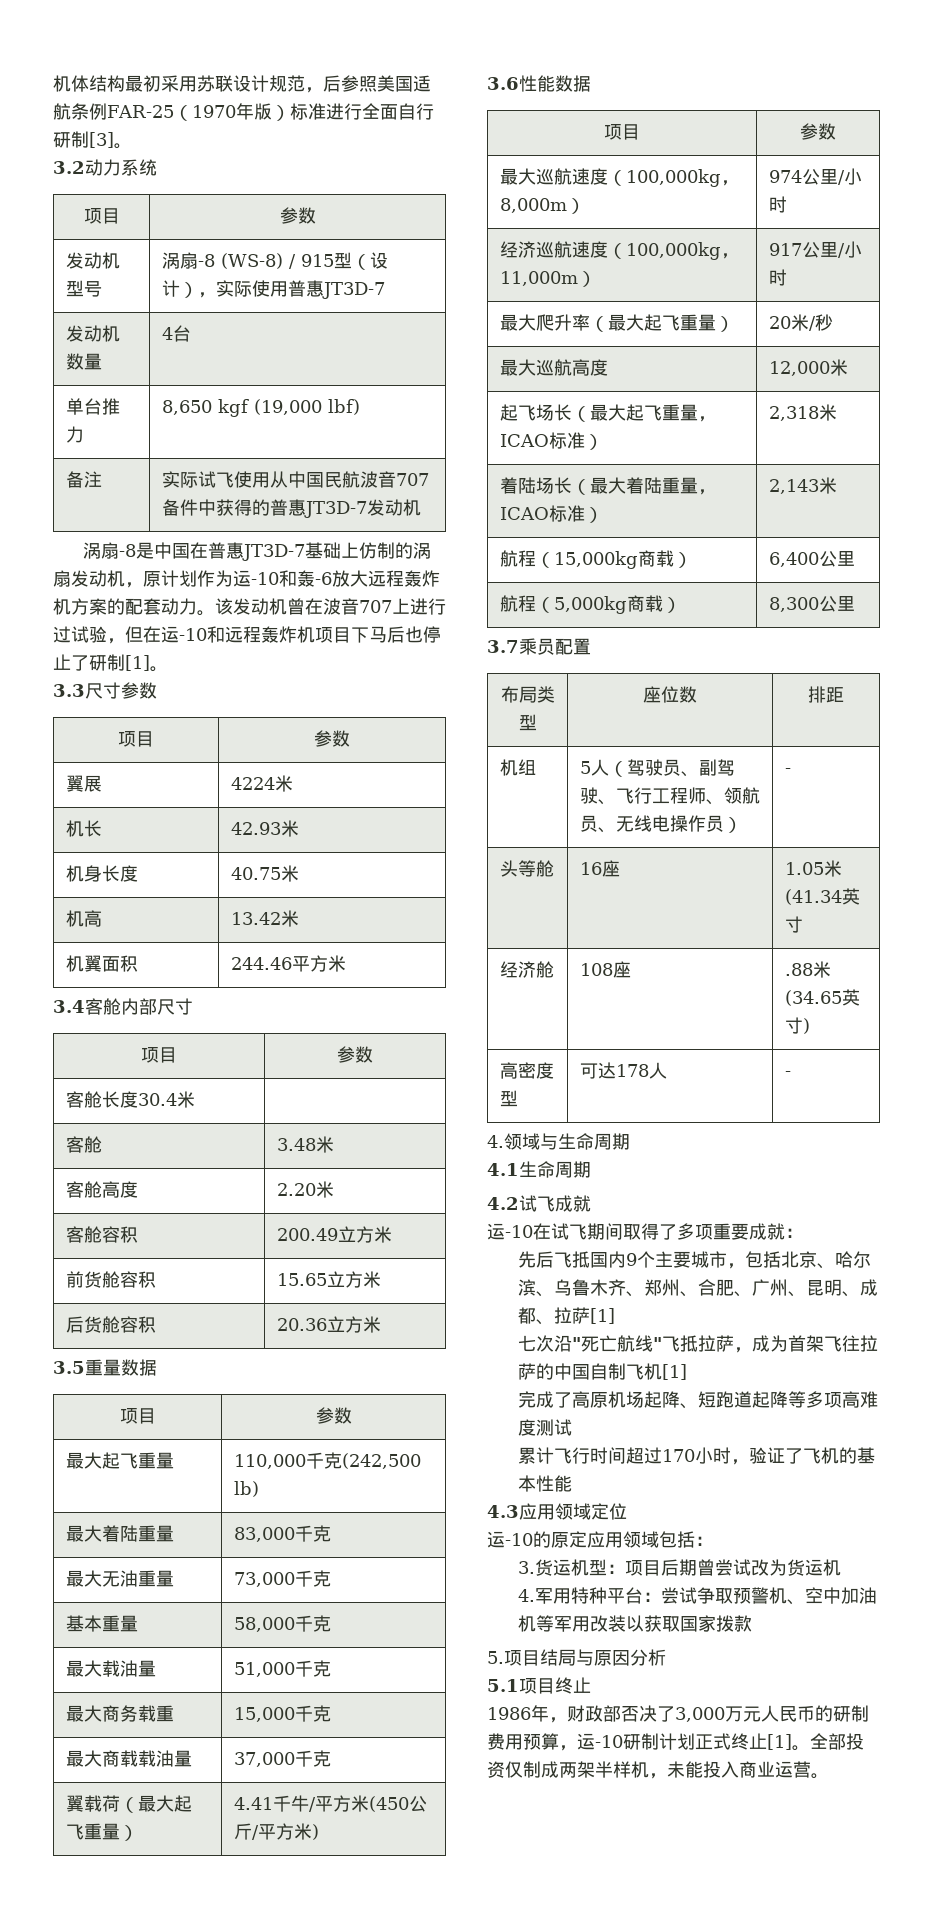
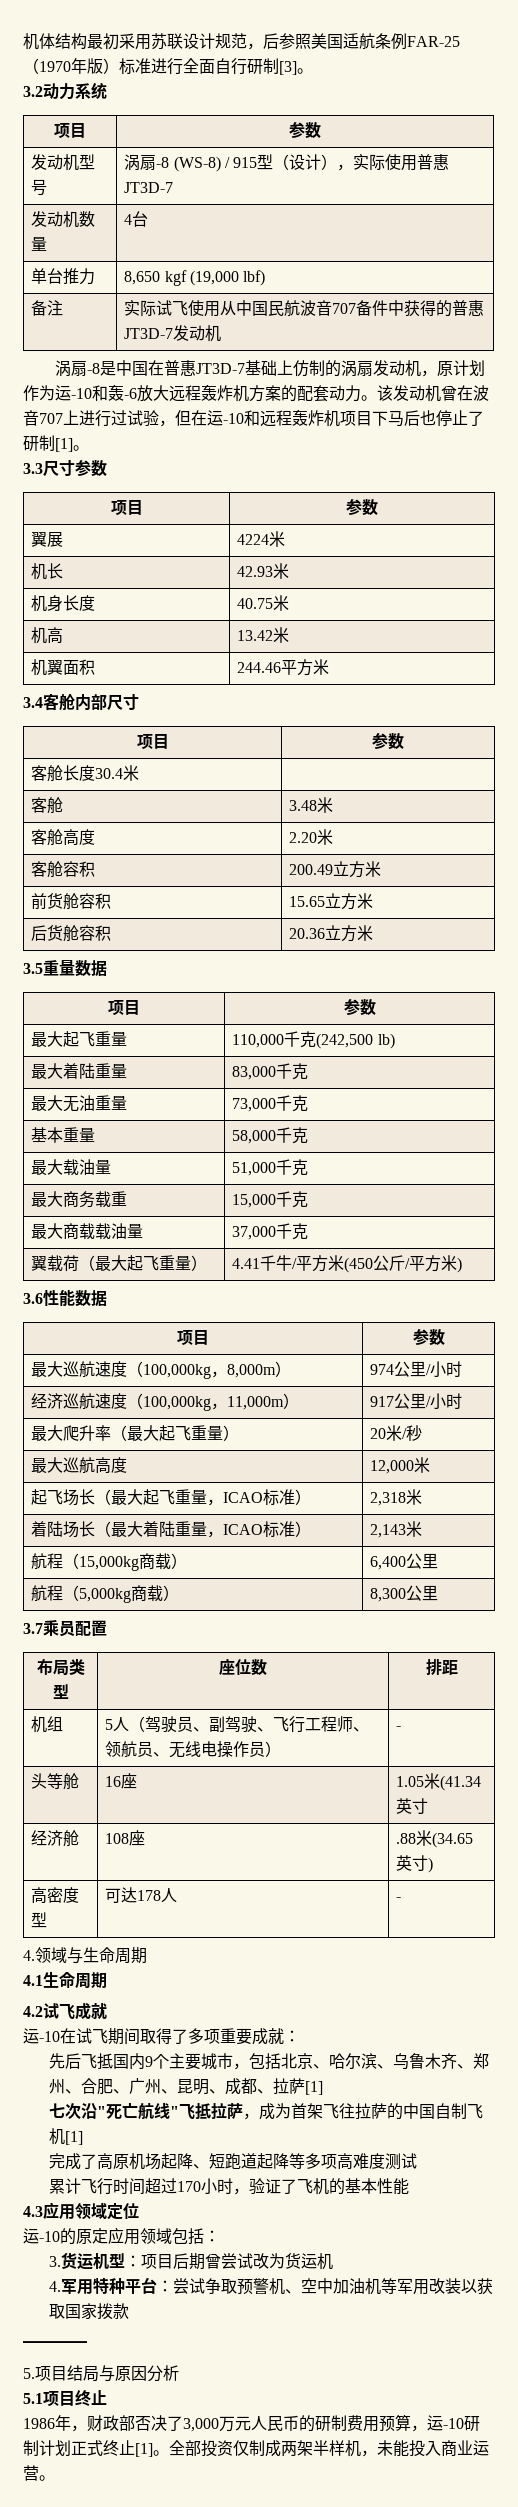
(753, 1623) none -> [23,2341,87,2348] // ━━━━

